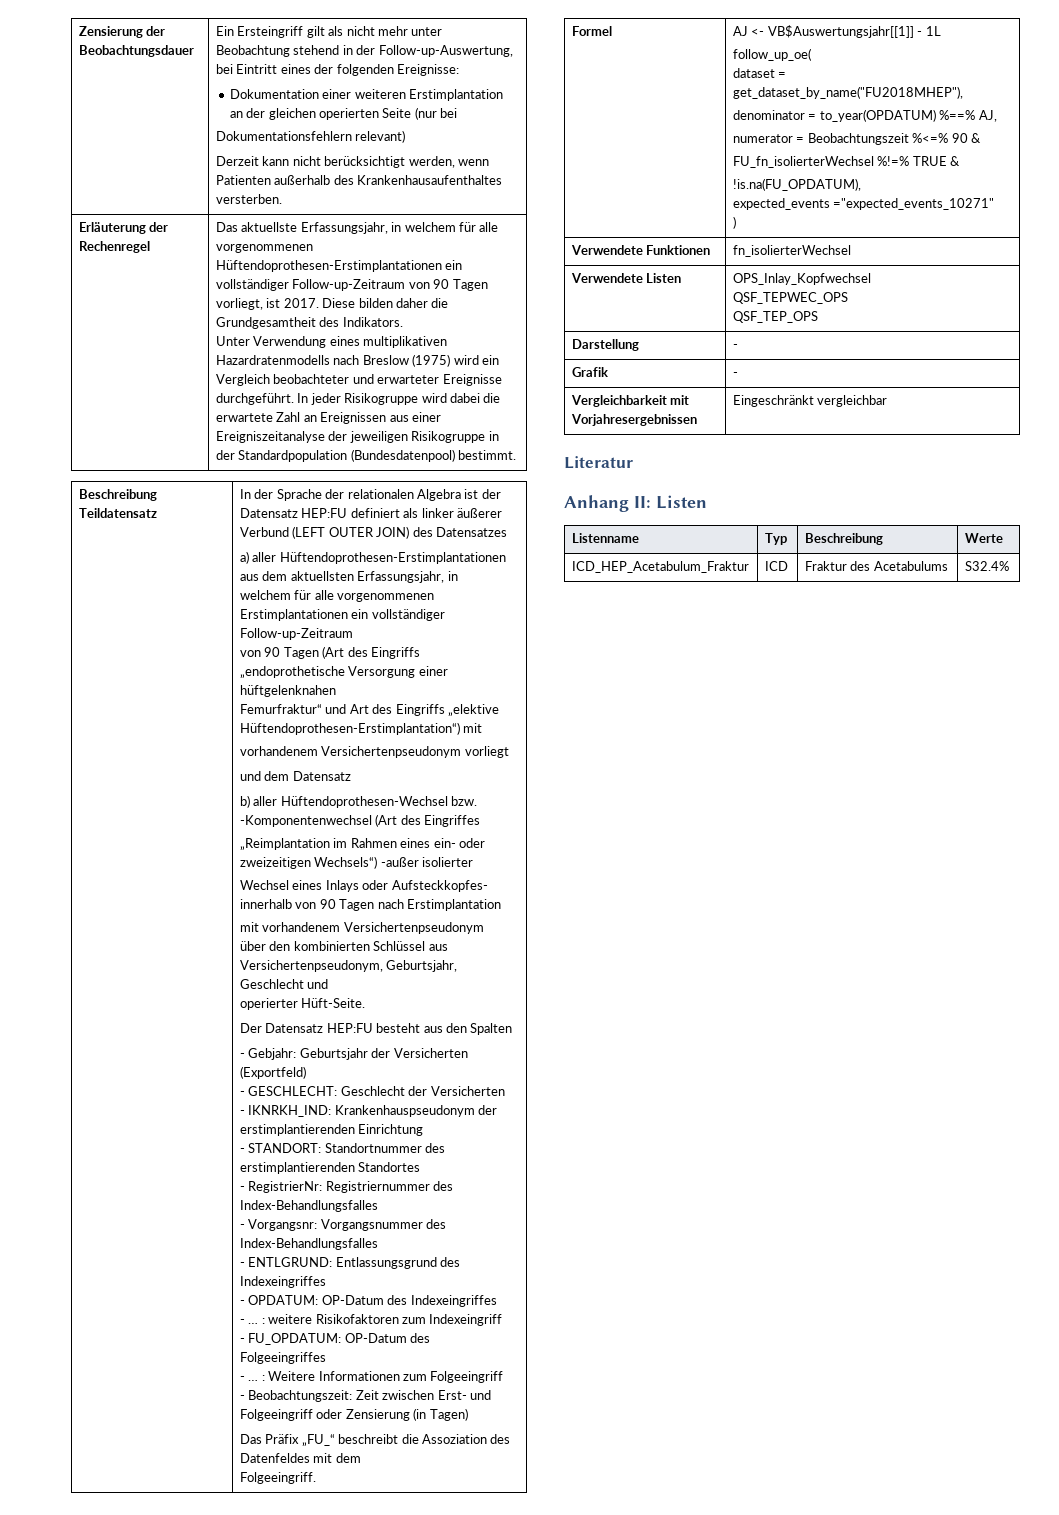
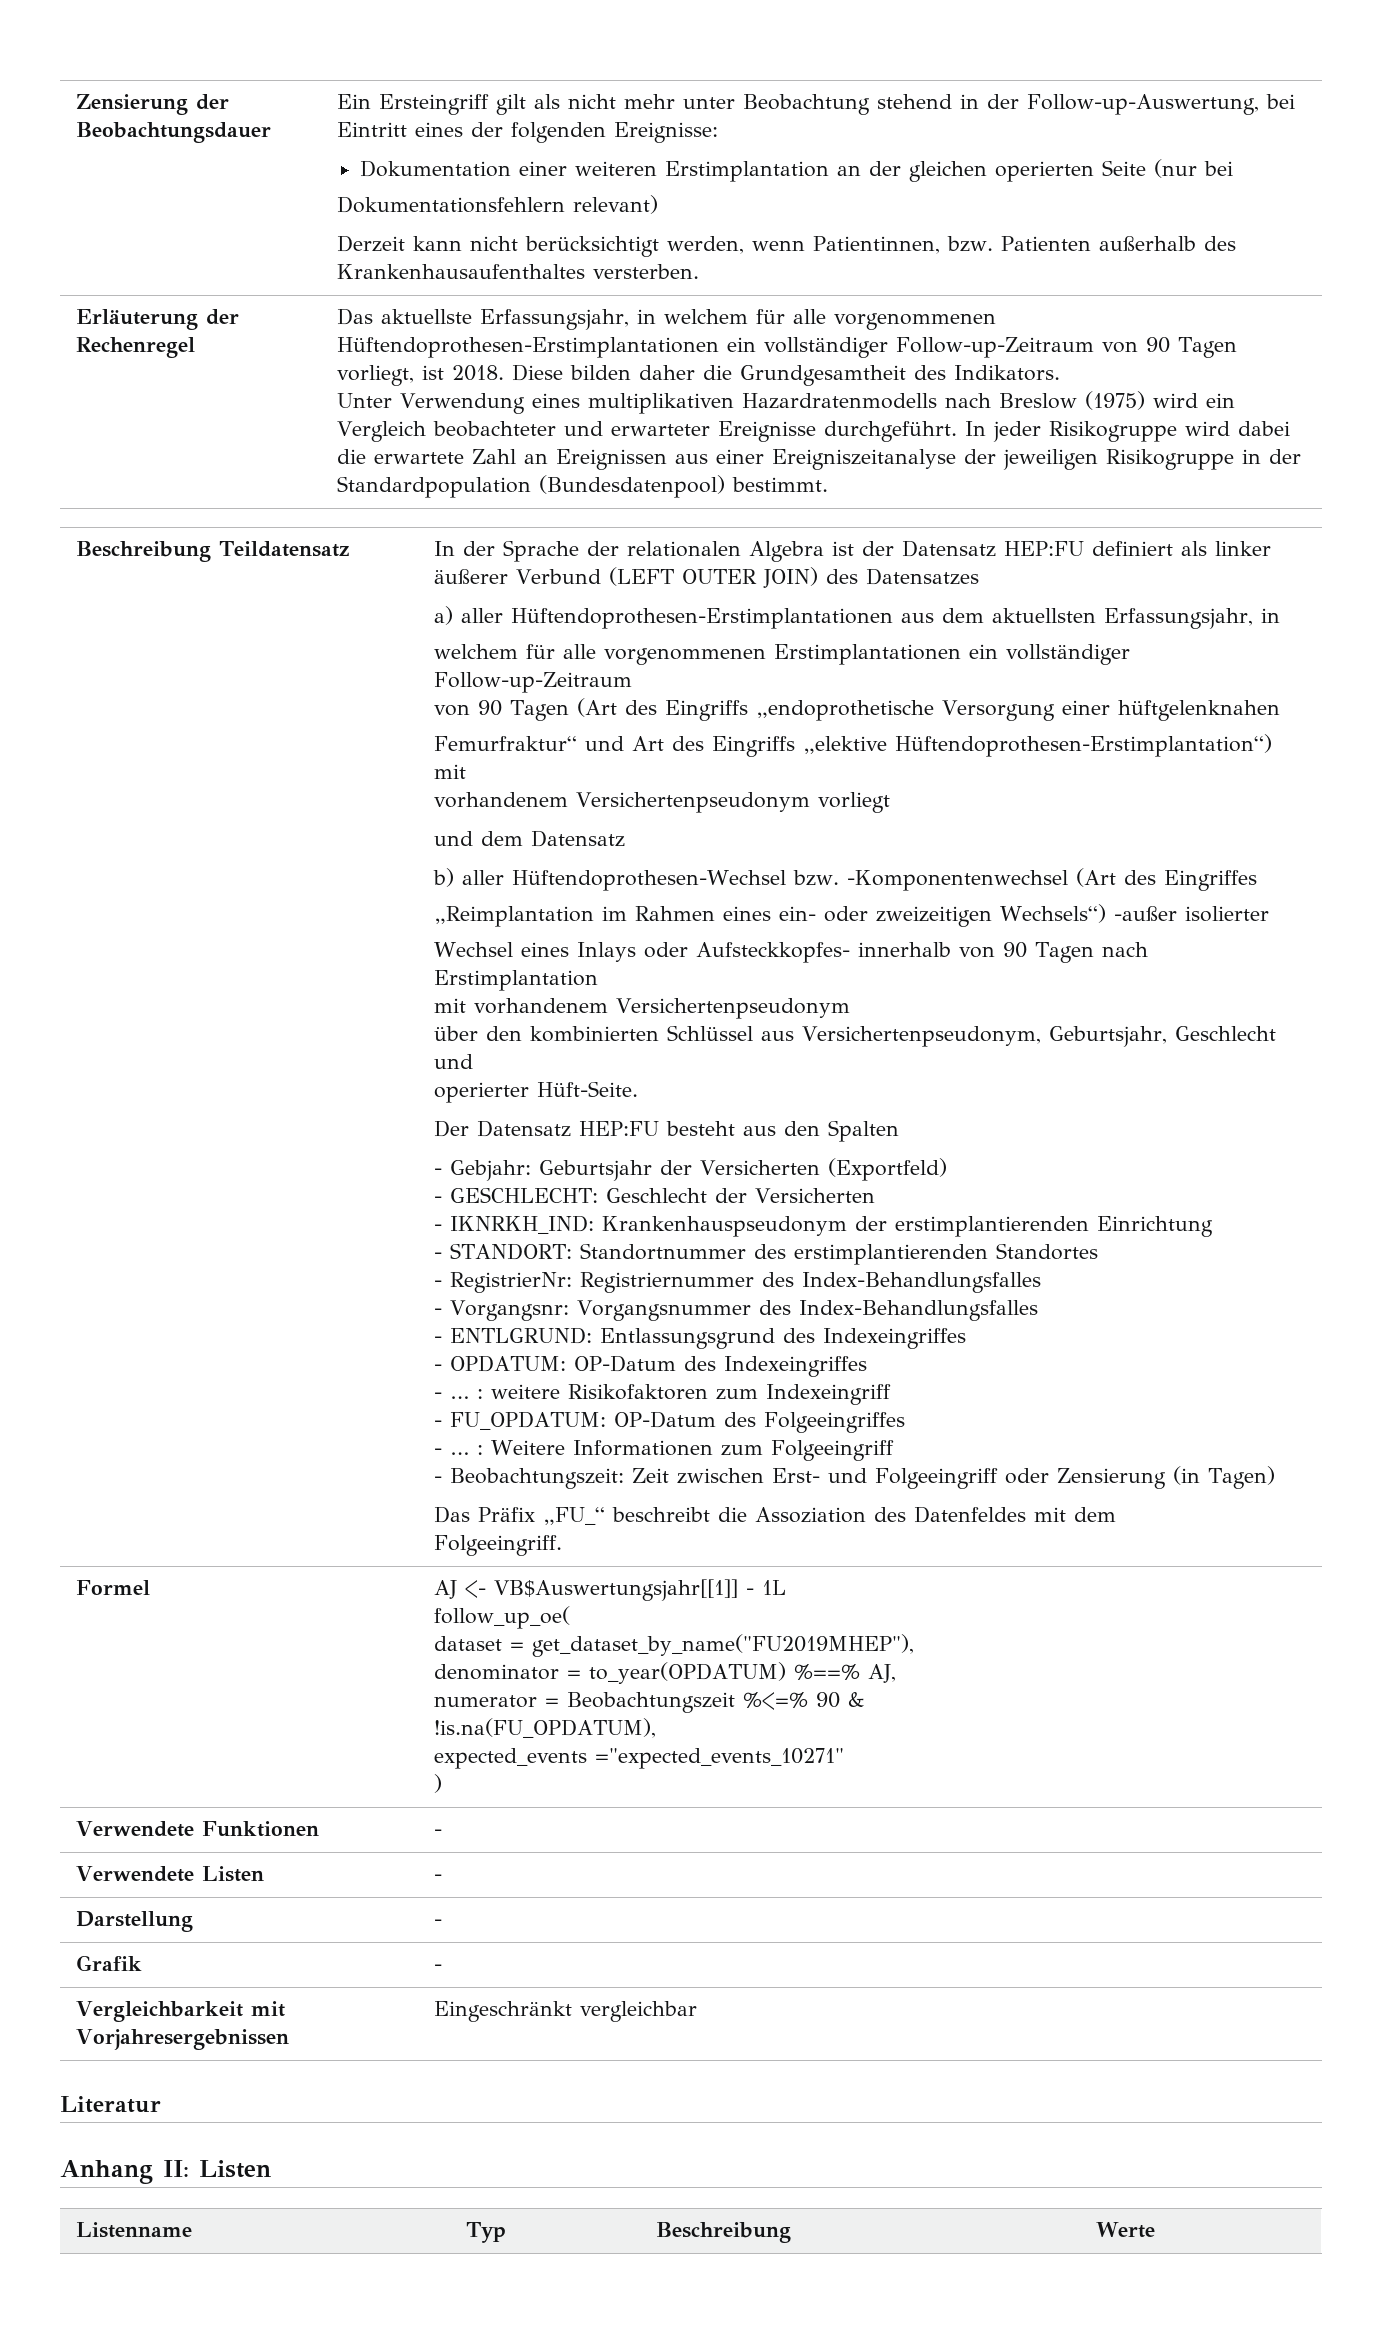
(489, 162) none -> [812,236,993,254] Patientinnen, bzw.
[283,298,319,308] 2017. -> [451,365,504,381] 2018.
[733,86,964,99] get_dataset_by_name("FU2018MHEP"), -> [531,1634,914,1657] get_dataset_by_name("FU2019MHEP"),
[733,156,961,168] // FU_fn_isolierterWechsel %!=% TRUE & -> (864, 1699) none
[733,245,852,257] fn_isolierterWechsel -> [433,1829,442,1836] -
[733,273,872,285] [733,292,849,304] [733,311,819,323] OPS_Inlay_Kopfwechsel // QSF_TEPWEC_OPS // QSF_TEP_OPS -> [433,1874,442,1881] -
[572,561,750,573] [765,561,789,571] [805,561,948,571] [965,561,1010,571] // ICD_HEP_Acetabulum_Fraktur | ICD | Fraktur des Acetabulums | S32.4% -> (1155, 2230) none

